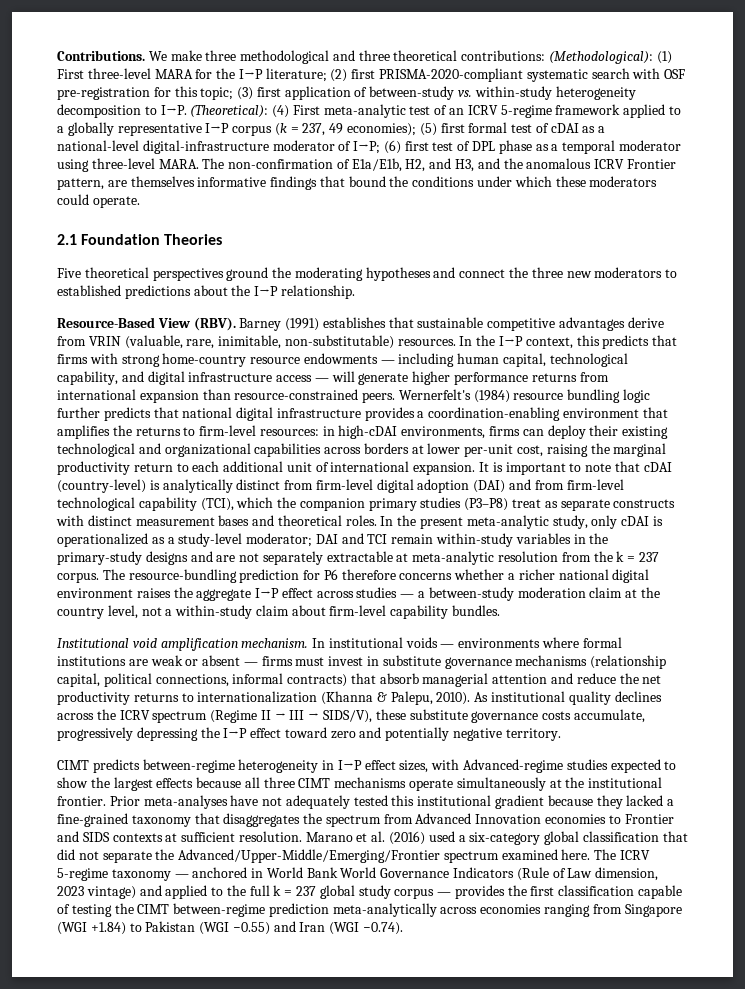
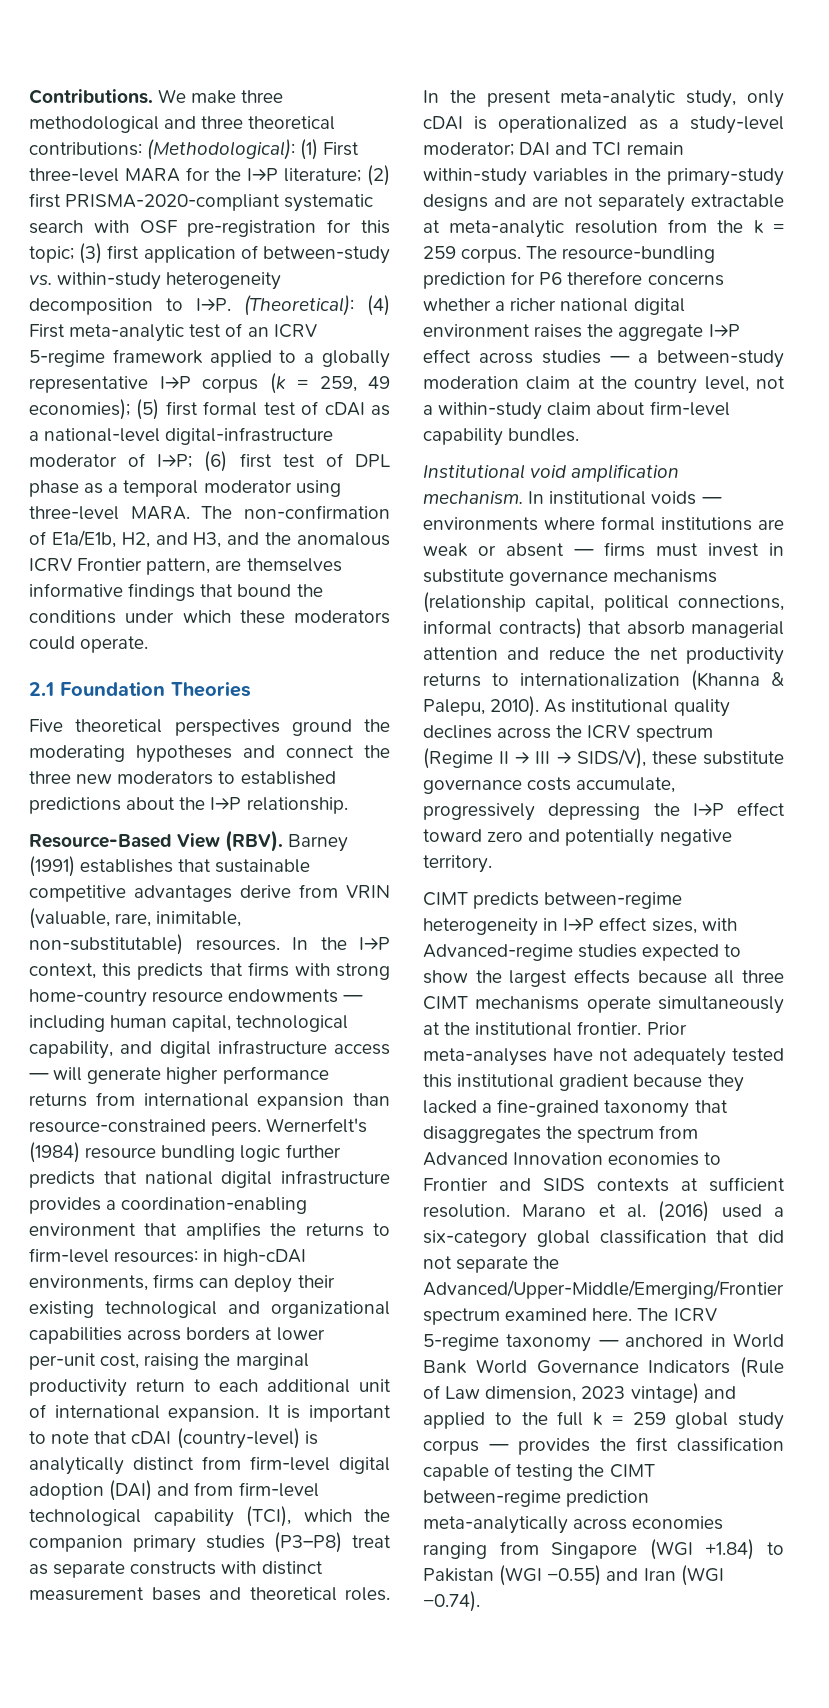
[302,123,326,136] 237, -> [319,376,357,392] 259,
[638,552,659,562] 237 -> [423,246,456,259] 259
[296,886,317,896] 237 -> [632,1412,666,1425] 259

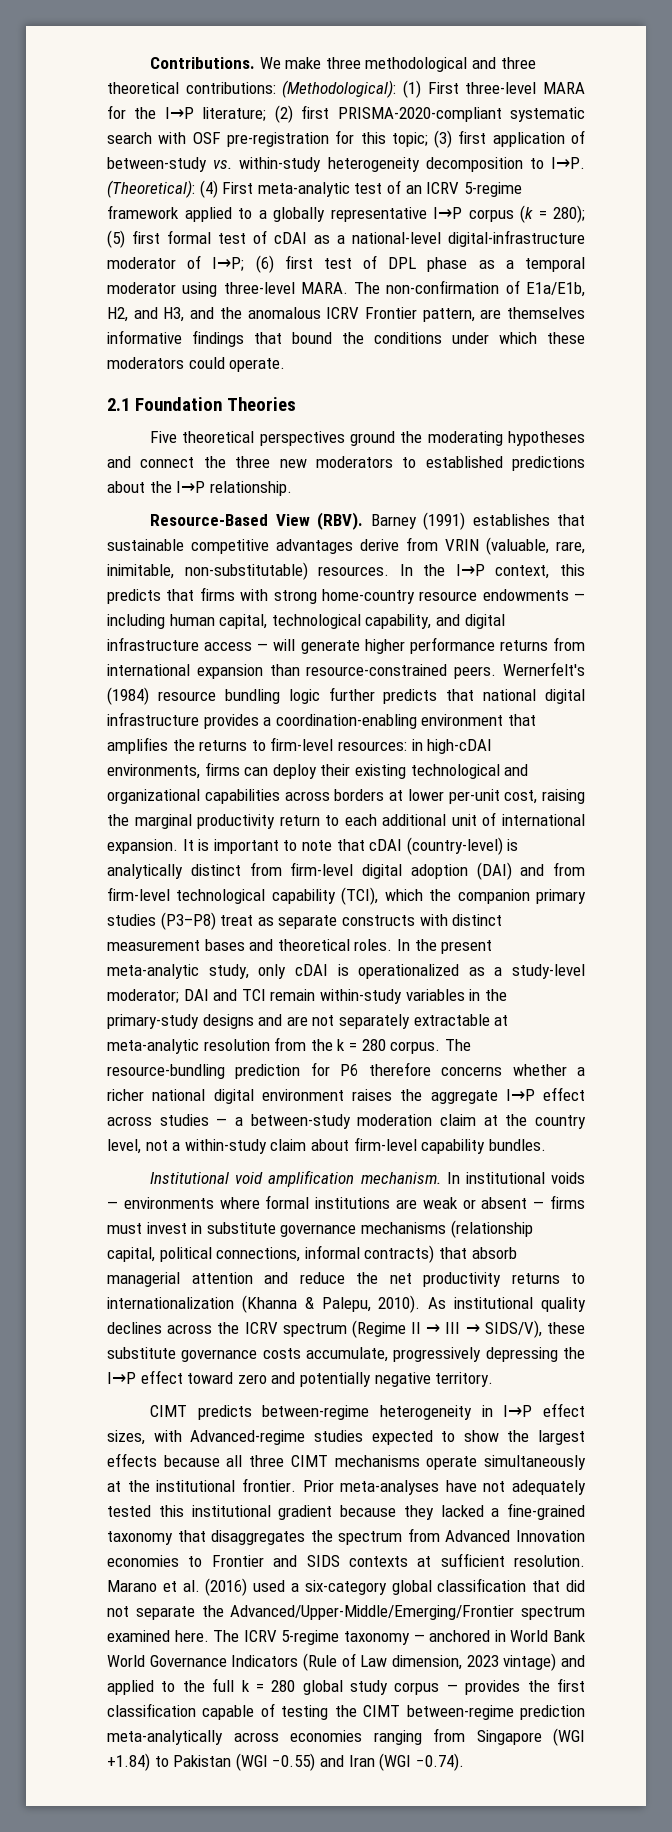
[319,376,390,392] [29,399,130,420] 259, 49 economies); -> [553,205,585,223] 280);
[423,246,456,259] 259 -> [361,1039,386,1051] 280
[632,1412,666,1425] 259 -> [271,1680,296,1692] 280

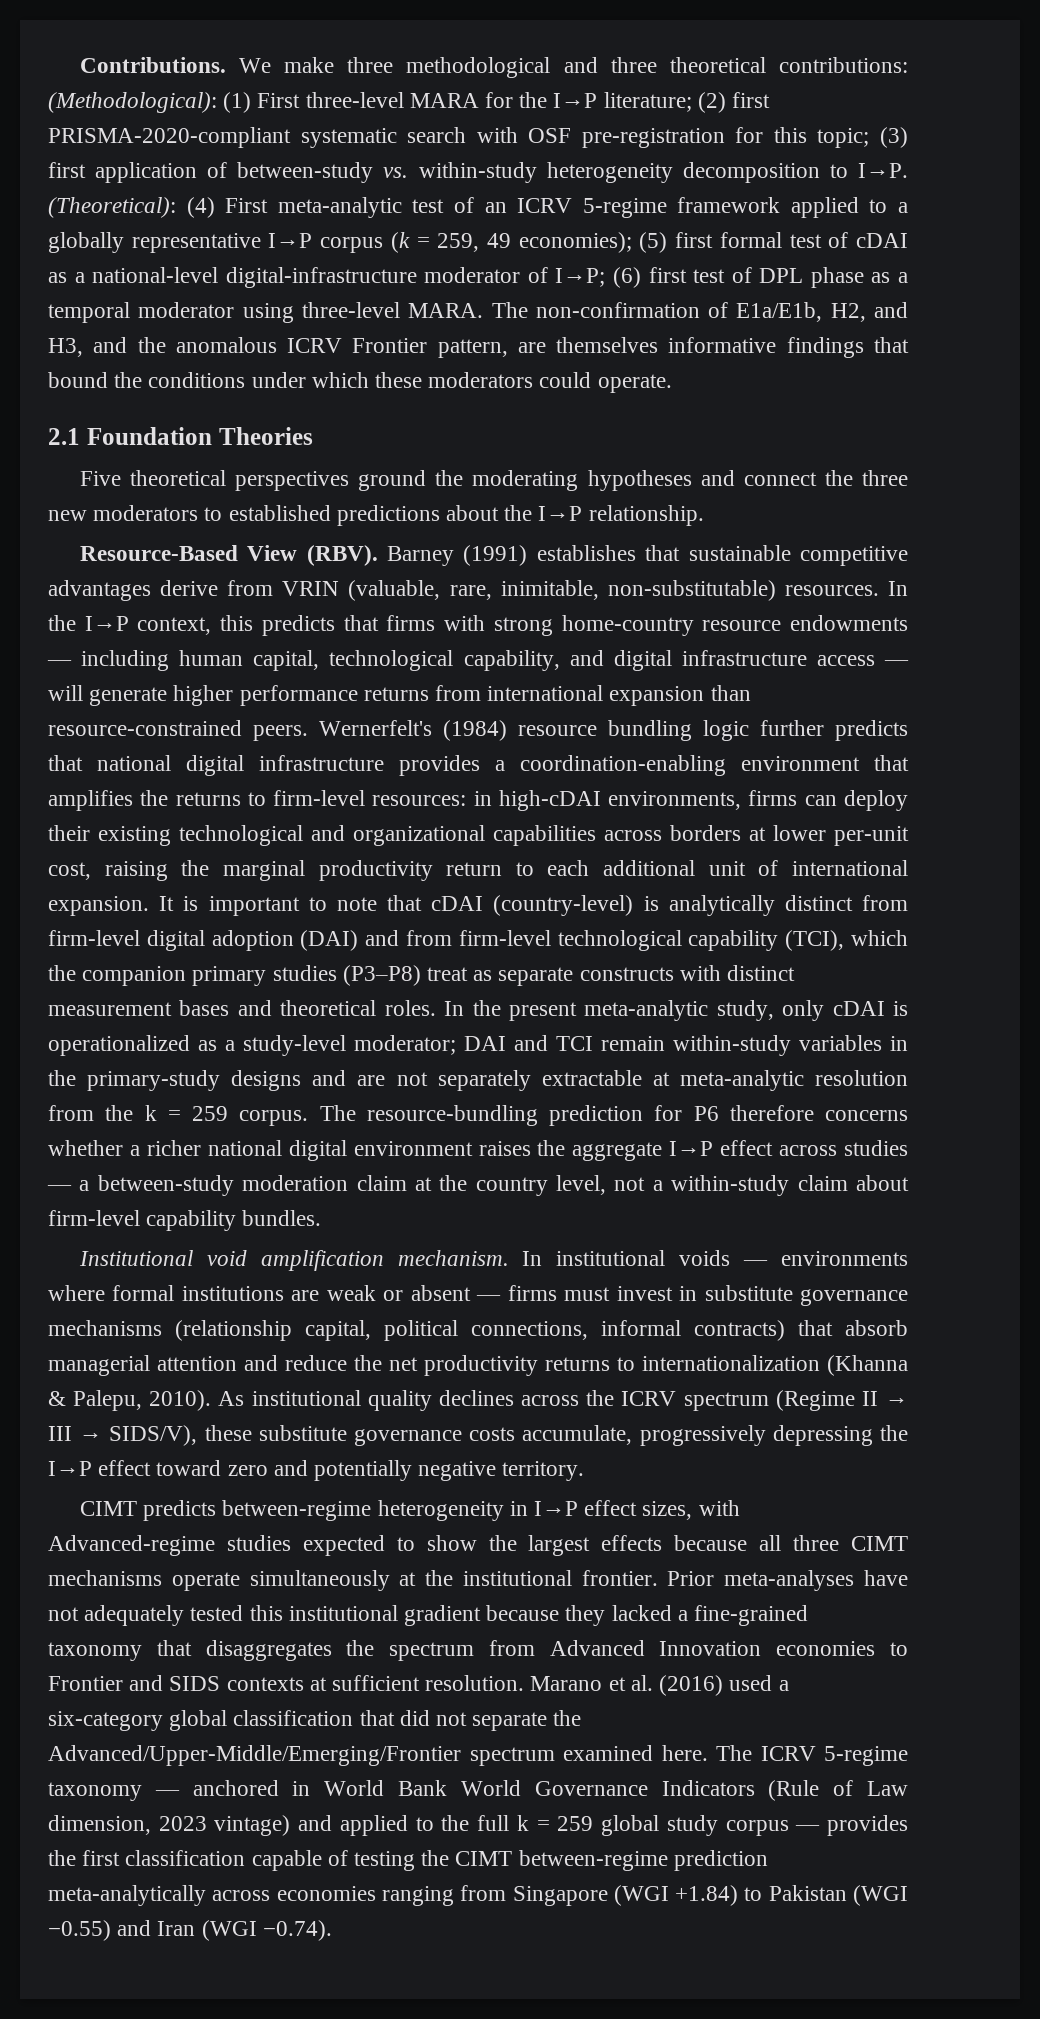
[553,205,585,223] 280); -> [437,232,632,253] 259, 49 economies);
[361,1039,386,1051] 280 -> [192,1106,228,1121] 259
[271,1680,296,1692] 280 -> [557,1816,594,1831] 259

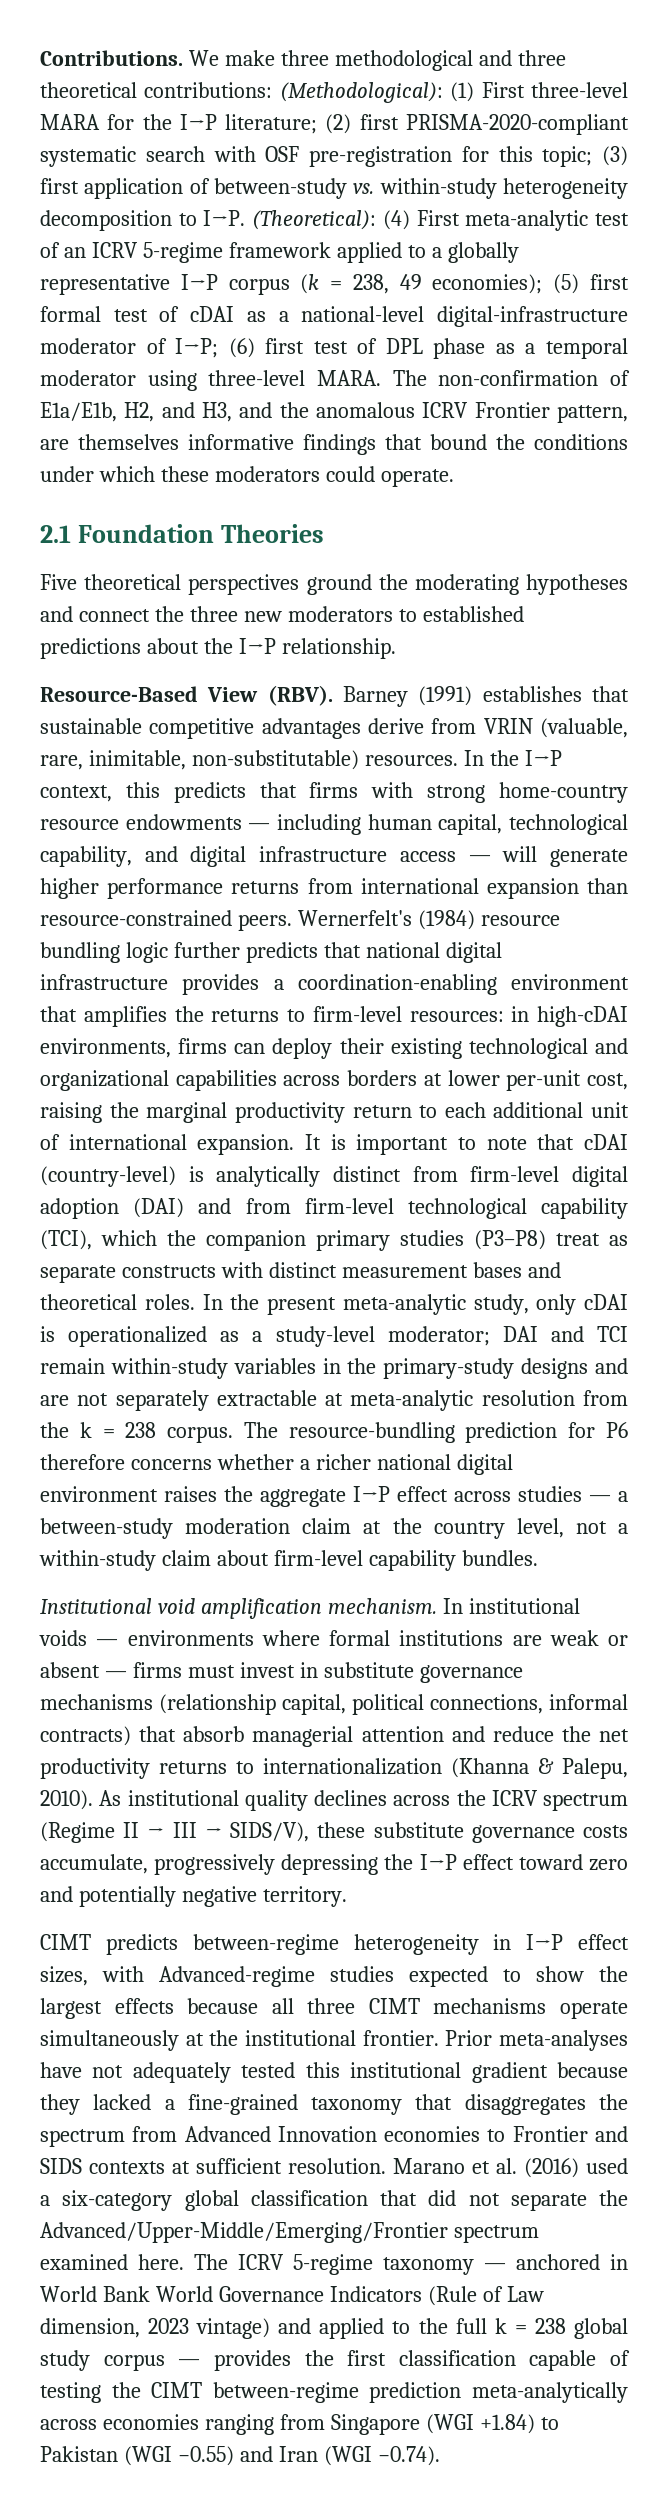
[437,233,480,252] 259, -> [352,274,389,294] 238,
[192,1106,228,1121] 259 -> [125,1422,157,1438] 238
[557,1816,594,1831] 259 -> [534,2318,566,2334] 238

